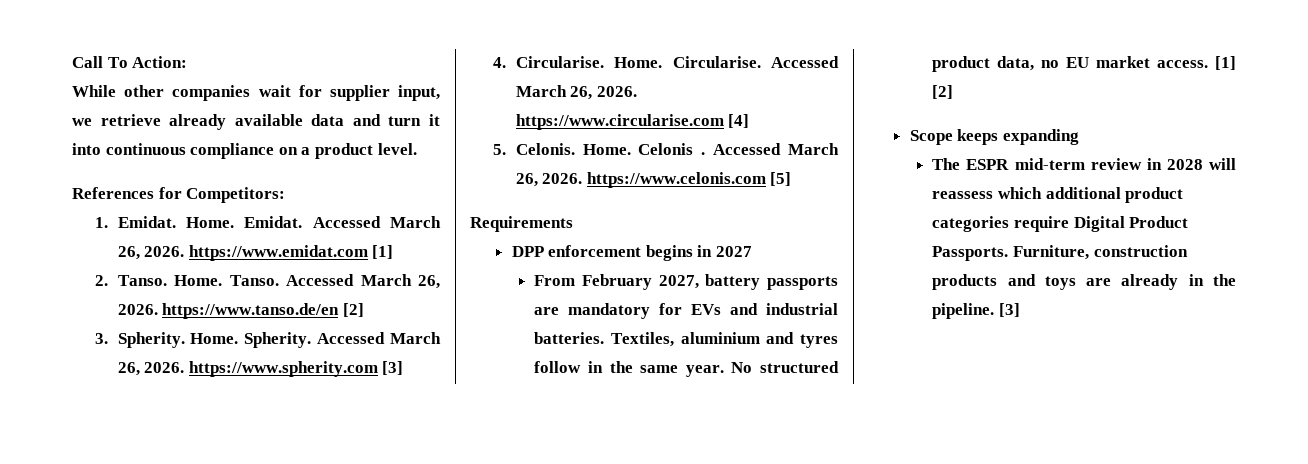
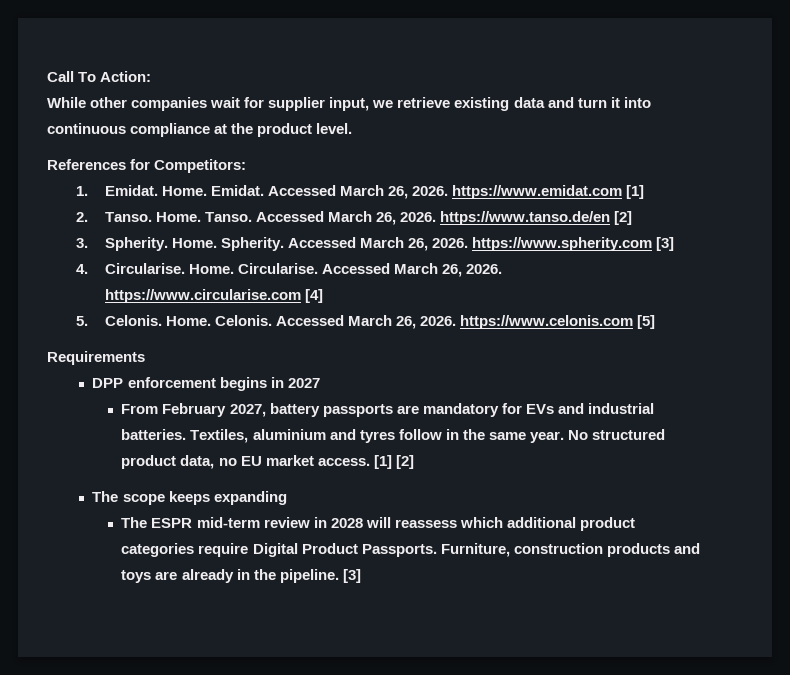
[169,114,303,130] already available -> [454,97,510,111] existing
[278,147,311,155] on a -> [214,123,254,134] at the
[638,143,706,155] Celonis . -> [215,315,273,326] Celonis.
[909,130,953,145] Scope -> [92,491,165,505] The scope

